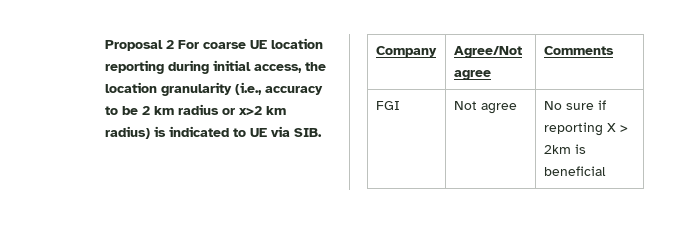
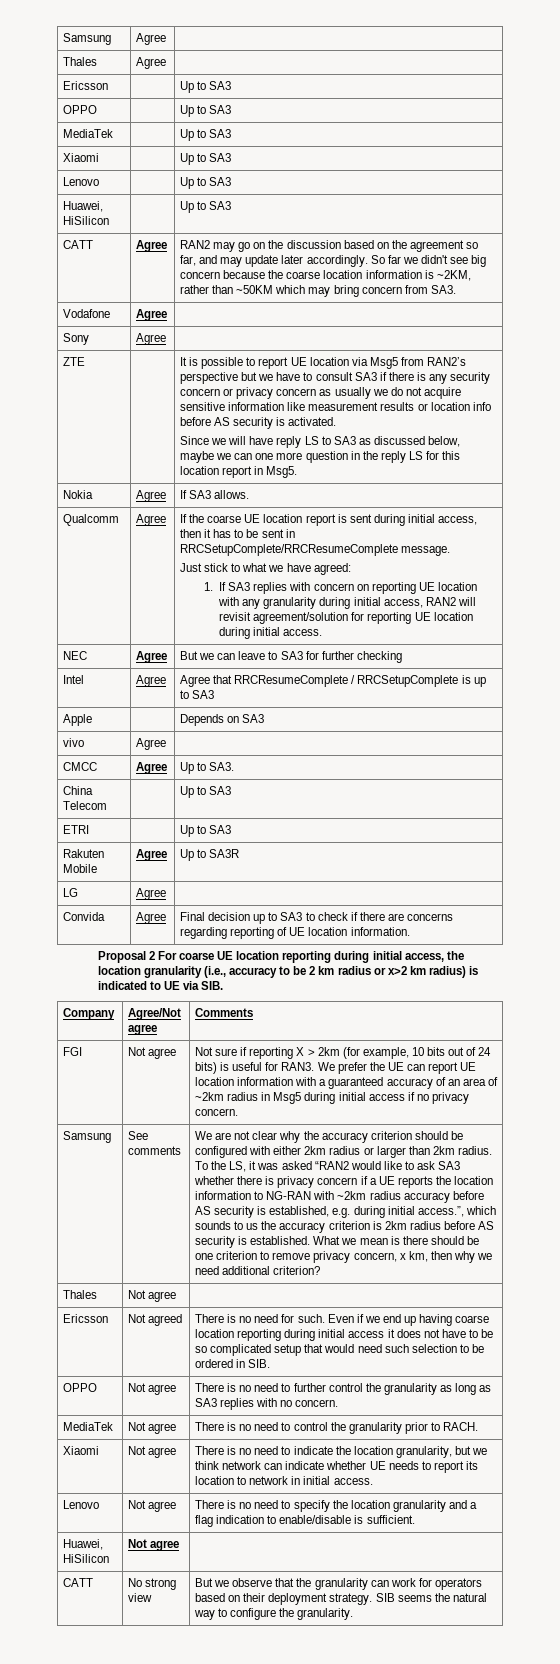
(104, 45) none -> [63,33,112,45] [136,33,167,45] [63,57,98,66] [136,57,167,69] [63,81,109,90] [180,81,232,93] [63,105,98,114] [180,105,232,117] [63,129,114,138] [180,129,232,141] [63,153,100,162] [180,153,232,165] [63,177,100,186] [180,177,232,189] [63,201,104,212] [63,216,110,225] [180,201,232,213] [63,240,94,249] [136,240,168,252] [180,240,479,252] [180,255,487,267] [180,270,471,281] [180,285,456,297] [63,309,111,318] [136,309,168,321] [63,333,90,345] [136,333,167,345] [63,357,86,366] [180,357,467,369] [180,372,491,384] [180,387,461,399] [180,402,491,411] [180,417,337,429] [180,436,461,448] [180,451,461,463] [180,466,298,478] [63,490,94,499] [136,490,167,502] [180,490,250,499] [63,514,120,526] [136,514,167,526] [180,514,478,526] [180,529,295,538] [180,544,451,556] [180,563,351,575] [204,582,477,594] [218,597,476,609] [219,612,473,624] [219,627,323,639] [63,651,88,660] [136,651,168,663] [180,651,402,663] [63,675,85,684] [136,675,167,687] [180,675,486,687] [180,690,215,699] [63,714,93,726] [180,714,265,726] [63,738,85,747] [136,738,167,750] [63,762,98,771] [136,762,168,774] [180,762,235,774] [63,786,94,795] [63,801,108,810] [180,786,232,798] [63,825,90,834] [180,825,232,837] [63,849,105,858] [63,864,98,873] [136,849,168,861] [180,849,240,861] [63,888,79,897] [136,888,167,900] [63,912,106,921] [136,912,167,924] [180,912,454,924] [180,927,410,939] Samsung | Agree | // Thales | Agree | // Ericsson | | Up to SA3 // OPPO | | Up to SA3 // MediaTek | | Up to SA3 // Xiaomi | | Up to SA3 // Lenovo | | Up to SA3 // Huawei, HiSilicon | | Up to SA3 // CATT | Agree | RAN2 may go on the discussion based on the agreement so far, and may update later accordingly. So far we didn't see big concern because the coarse location information is ~2KM, rather than ~50KM which may bring concern from SA3. // Vodafone | Agree | // Sony | Agree | // ZTE | | It is possible to report UE location via Msg5 from RAN2’s perspective but we have to consult SA3 if there is any security concern or privacy concern as usually we do not acquire sensitive information like measurement results or location info before AS security is activated. // Since we will have reply LS to SA3 as discussed below, maybe we can one more question in the reply LS for this location report in Msg5. // Nokia | Agree | If SA3 allows. // Qualcomm | Agree | If the coarse UE location report is sent during initial access, then it has to be sent in RRCSetupComplete/RRCResumeComplete message. // Just stick to what we have agreed: // 1. If SA3 replies with concern on reporting UE location with any granularity during initial access, RAN2 will revisit agreement/solution for reporting UE location during initial access. // NEC | Agree | But we can leave to SA3 for further checking // Intel | Agree | Agree that RRCResumeComplete / RRCSetupComplete is up to SA3 // Apple | | Depends on SA3 // vivo | Agree | // CMCC | Agree | Up to SA3. // China Telecom | | Up to SA3 // ETRI | | Up to SA3 // Rakuten Mobile | Agree | Up to SA3R // LG | Agree | // Convida | Agree | Final decision up to SA3 to check if there are concerns regarding reporting of UE location information. //
[543,101,562,110] No -> [195,1047,214,1056] Not
[574,144,586,154] [543,166,606,176] is beneficial -> [342,1047,492,1059] [195,1062,477,1074] [195,1077,498,1089] [195,1092,469,1104] [195,1108,239,1116] [63,1131,112,1143] [128,1131,149,1140] [128,1146,182,1155] [195,1131,463,1143] [195,1146,492,1158] [195,1161,461,1172] [194,1176,494,1188] [195,1191,484,1203] [195,1206,496,1218] [195,1221,495,1233] [195,1236,479,1248] [195,1251,493,1263] [195,1266,321,1275] [63,1290,98,1299] [128,1290,177,1302] [63,1314,109,1323] [128,1314,183,1326] [195,1314,490,1326] [195,1329,494,1341] [195,1344,484,1356] [195,1359,271,1368] [63,1383,98,1392] [128,1383,177,1395] [195,1383,492,1395] [195,1398,339,1410] [63,1422,114,1431] [128,1422,177,1434] [195,1422,479,1434] [63,1446,100,1455] [128,1446,177,1458] [195,1446,488,1458] [195,1461,478,1473] [195,1476,373,1485] [63,1500,100,1509] [128,1500,177,1512] [195,1500,478,1512] [195,1515,415,1527] [63,1539,104,1550] [63,1554,110,1563] [128,1539,180,1551] [63,1578,94,1587] [128,1578,177,1590] [128,1593,153,1602] [195,1578,482,1590] [195,1593,487,1605] [194,1608,354,1620] (for example, 10 bits out of 24 bits) is useful for RAN3. We prefer the UE can report UE location information with a guaranteed accuracy of an area of ~2km radius in Msg5 during initial access if no privacy concern. // Samsung | See comments | We are not clear why the accuracy criterion should be configured with either 2km radius or larger than 2km radius. To the LS, it was asked “RAN2 would like to ask SA3 whether there is privacy concern if a UE reports the location information to NG-RAN with ~2km radius accuracy before AS security is established, e.g. during initial access.”, which sounds to us the accuracy criterion is 2km radius before AS security is established. What we mean is there should be one criterion to remove privacy concern, x km, then why we need additional criterion? // Thales | Not agree | // Ericsson | Not agreed | There is no need for such. Even if we end up having coarse location reporting during initial access it does not have to be so complicated setup that would need such selection to be ordered in SIB. // OPPO | Not agree | There is no need to further control the granularity as long as SA3 replies with no concern. // MediaTek | Not agree | There is no need to control the granularity prior to RACH. // Xiaomi | Not agree | There is no need to indicate the location granularity, but we think network can indicate whether UE needs to report its location to network in initial access. // Lenovo | Not agree | There is no need to specify the location granularity and a flag indication to enable/disable is sufficient. // Huawei, HiSilicon | Not agree | // CATT | No strong view | But we observe that the granularity can work for operators based on their deployment strategy. SIB seems the natural way to configure the granularity.

